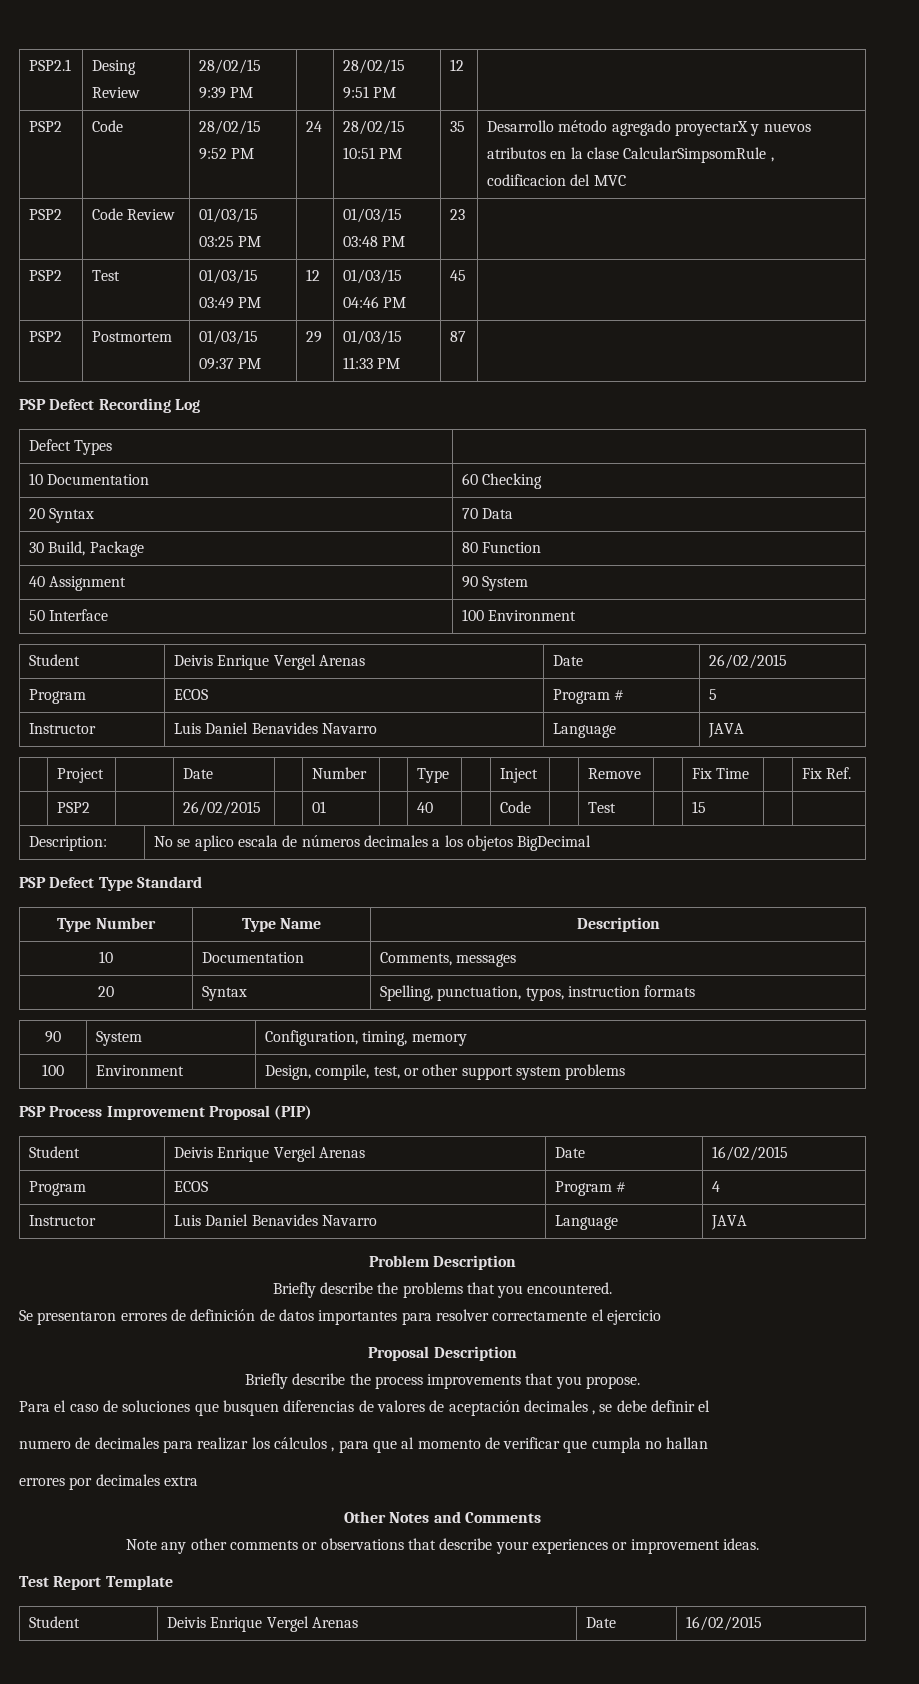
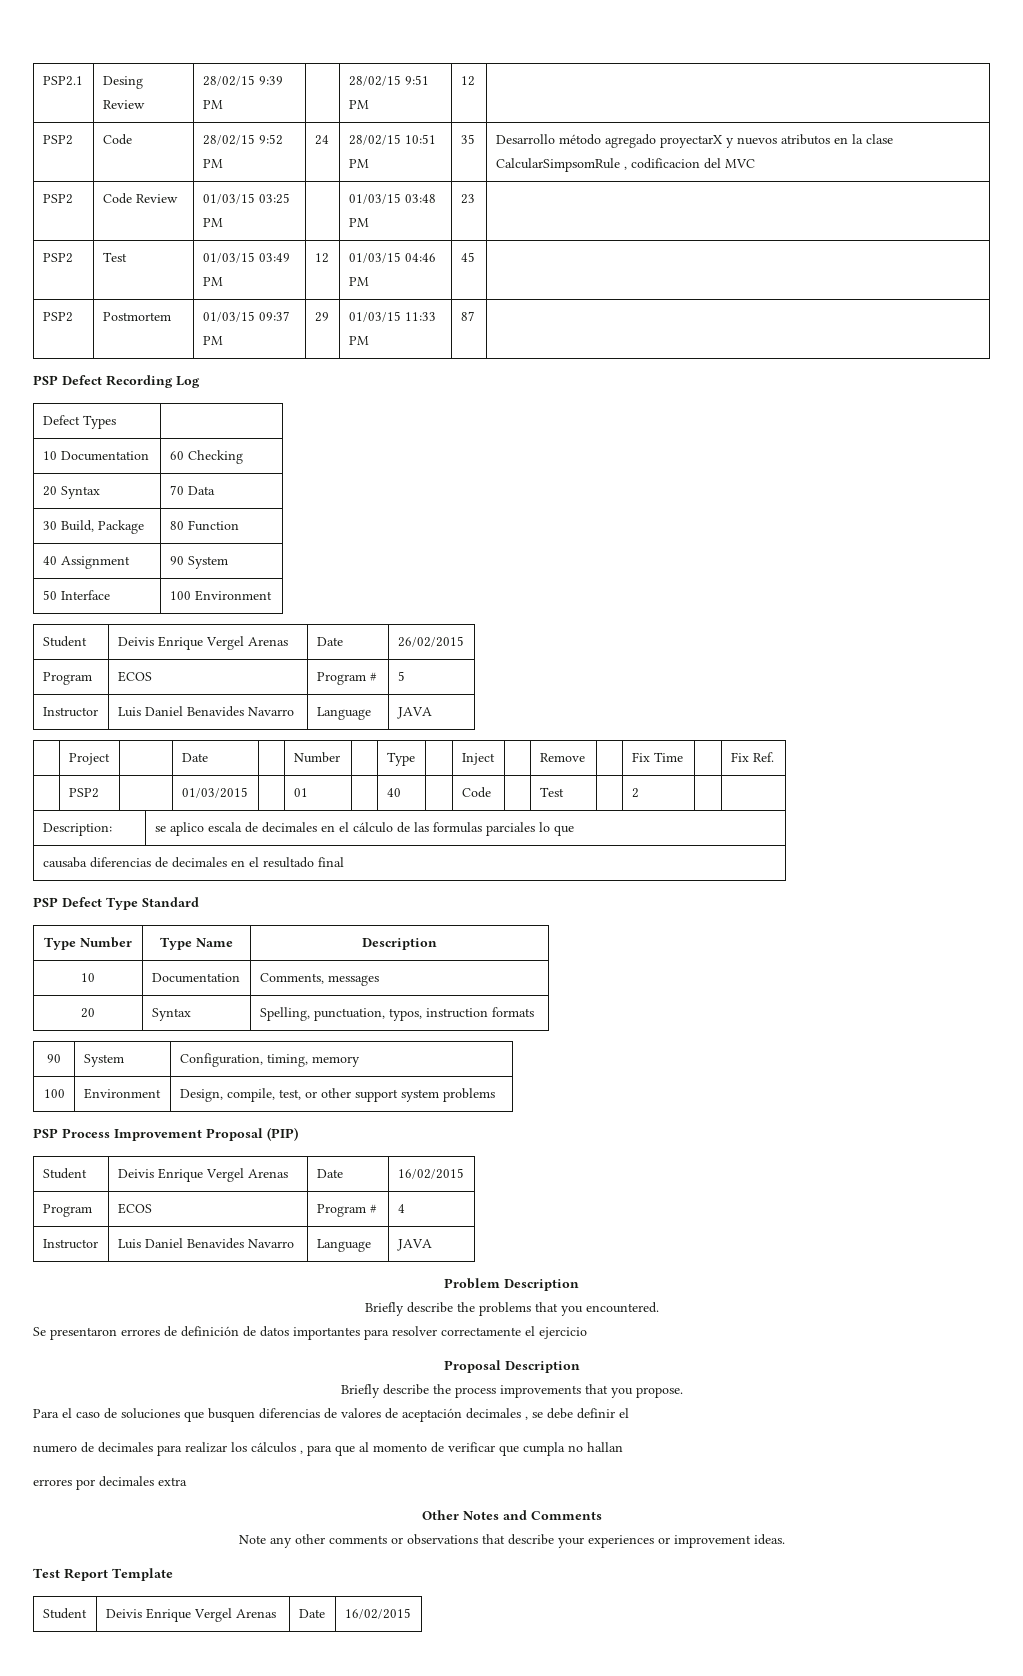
[183,801,262,816] 26/02/2015 -> [181,787,248,798] 01/03/2015
[692,801,707,813] 15 -> [631,788,639,798] 2
[154,836,174,847] No -> (112, 829) none
[301,835,592,851] números decimales a los objetos BigDecimal -> [261,822,574,836] [42,857,344,868] decimales en el cálculo de las formulas parciales lo que // causaba diferencias de decimales en el resultado final

